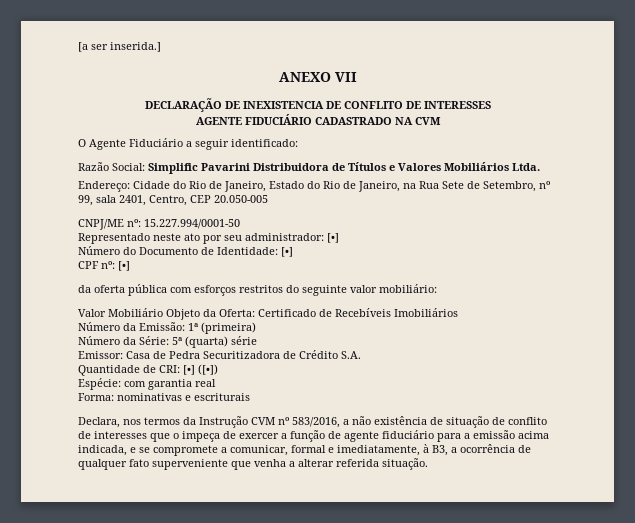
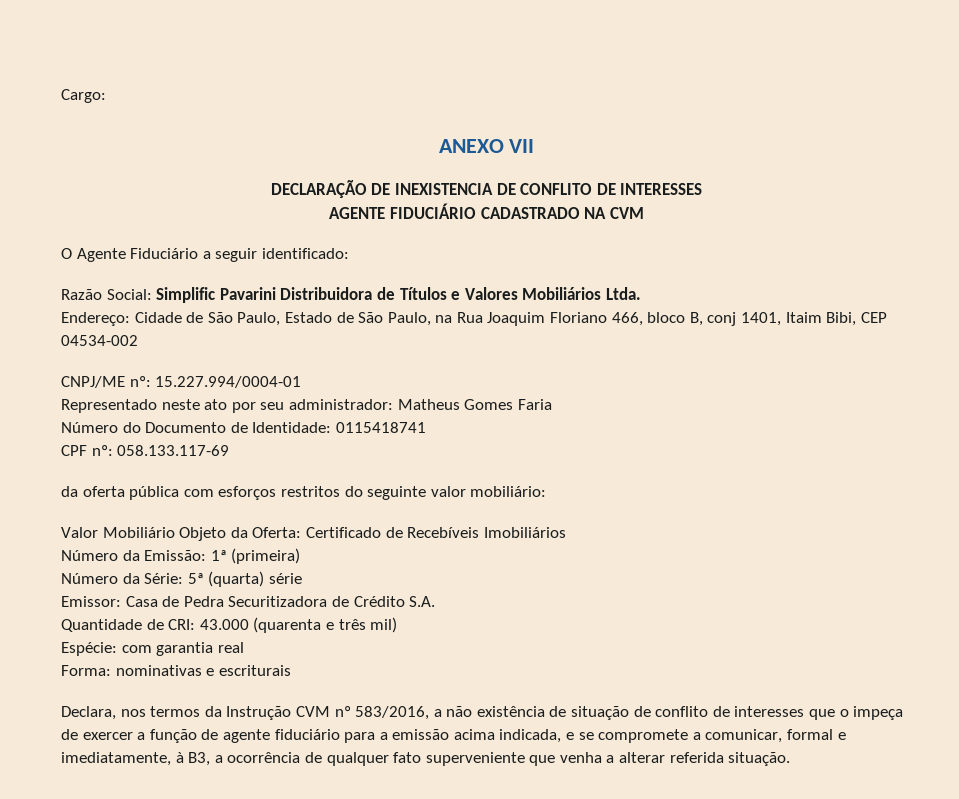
[78,42,161,52] [a ser inserida.] -> [61,89,106,103] Cargo:
[173,181,550,192] [78,195,268,206] do Rio de Janeiro, Estado do Rio de Janeiro, na Rua Sete de Setembro, nº 99, sala 2401, Centro, CEP 20.050-005 -> [186,312,887,326] [61,335,138,346] de São Paulo, Estado de São Paulo, na Rua Joaquim Floriano 466, bloco B, conj 1401, Itaim Bibi, CEP 04534-002
[144,219,240,229] 15.227.994/0001-50 -> [155,376,302,388] 15.227.994/0004-01
[327,233,339,243] [•] -> [397,399,552,410] Matheus Gomes Faria
[281,247,293,257] [•] -> [335,422,426,433] 0115418741
[118,261,130,271] [•] -> [117,445,230,456] 058.133.117-69
[183,364,218,375] [•] ([•]) -> [199,617,398,633] 43.000 (quarenta e três mil)

